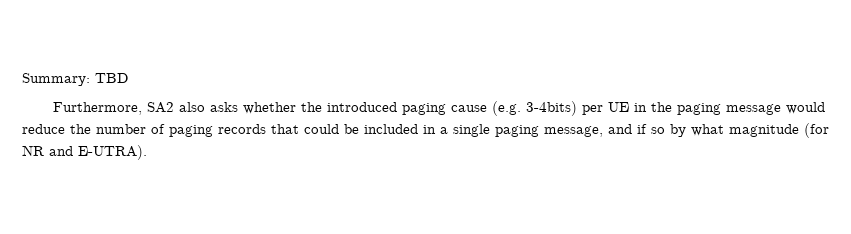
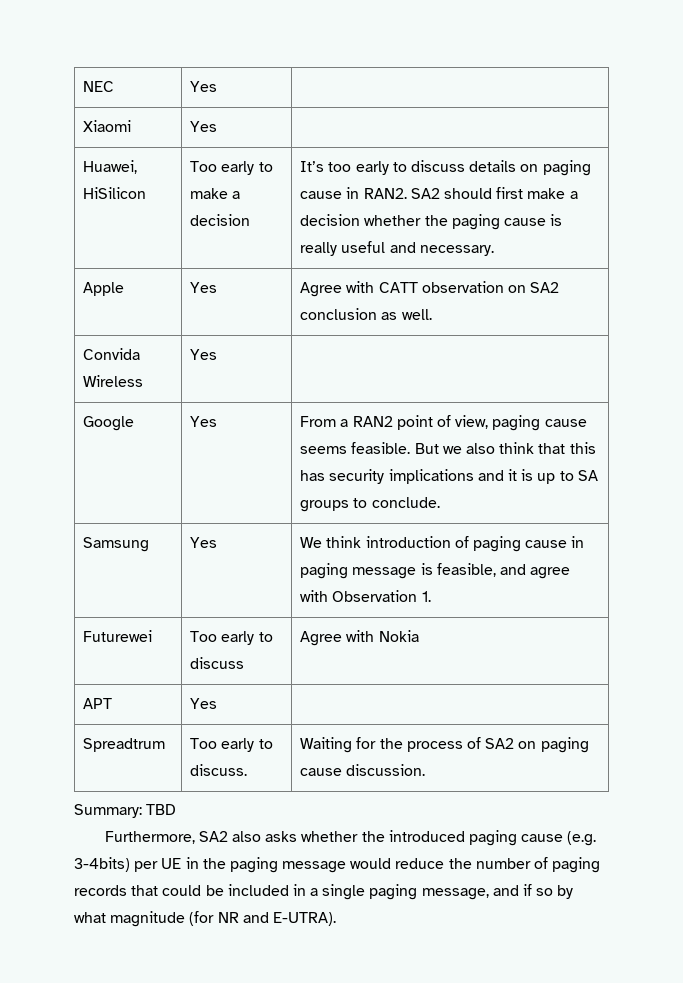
(22, 79) none -> [83,81,115,92] [190,81,218,92] [83,120,132,132] [190,121,218,132] [83,160,138,174] [83,187,147,199] [190,161,273,175] [190,188,241,199] [190,214,251,226] [300,160,591,176] [300,187,578,199] [300,214,563,230] [300,241,494,256] [83,282,125,296] [190,282,218,293] [300,281,560,297] [300,308,432,320] [83,348,141,360] [83,375,144,387] [190,349,218,360] [83,416,135,431] [190,416,218,427] [300,415,587,431] [300,442,596,454] [300,469,598,484] [300,497,440,512] [83,537,150,552] [190,537,218,548] [300,536,585,552] [300,563,571,579] [300,590,431,602] [83,630,153,642] [190,631,273,645] [190,657,245,669] [300,630,419,646] [83,698,113,709] [190,698,218,709] [83,738,166,752] [190,738,273,752] [190,764,248,776] [300,737,589,753] [300,764,426,776] NEC | Yes | // Xiaomi | Yes | // Huawei, HiSilicon | Too early to make a decision | It’s too early to discuss details on paging cause in RAN2. SA2 should first make a decision whether the paging cause is really useful and necessary. // Apple | Yes | Agree with CATT observation on SA2 conclusion as well. // Convida Wireless | Yes | // Google | Yes | From a RAN2 point of view, paging cause seems feasible. But we also think that this has security implications and it is up to SA groups to conclude. // Samsung | Yes | We think introduction of paging cause in paging message is feasible, and agree with Observation 1. // Futurewei | Too early to discuss | Agree with Nokia // APT | Yes | // Spreadtrum | Too early to discuss. | Waiting for the process of SA2 on paging cause discussion. //

